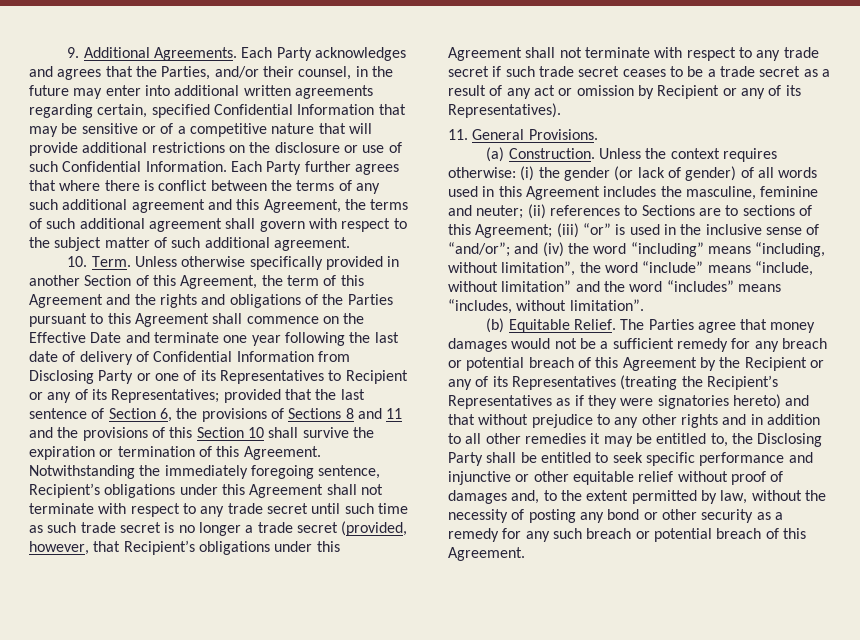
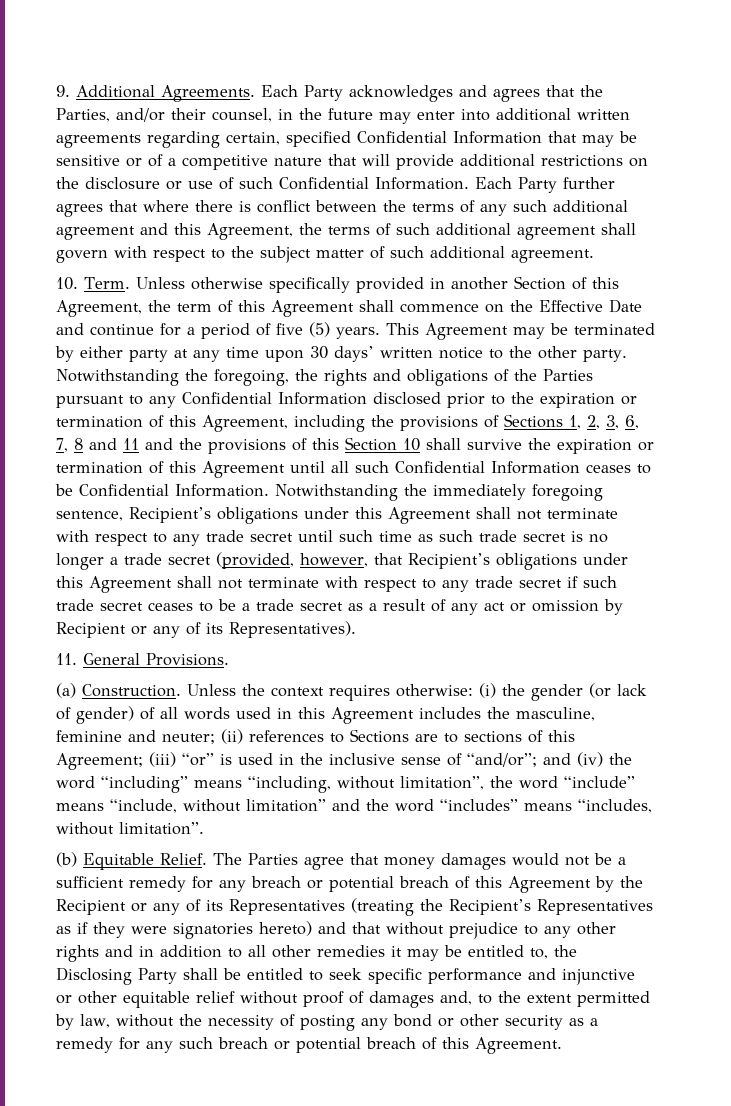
[106,294,131,305] and -> [359,299,642,313] [56,322,655,340] [55,346,627,362] [56,369,289,386] shall commence on the Effective Date and continue for a period of five (5) years. This Agreement may be terminated by either party at any time upon 30 days’ written notice to the other party. Notwithstanding the foregoing,
[107,313,365,327] [29,332,399,346] [29,351,350,365] [29,370,408,384] [29,389,365,403] [29,408,342,422] this Agreement shall commence on the Effective Date and terminate one year following the last date of delivery of Confidential Information from Disclosing Party or one of its Representatives to Recipient or any of its Representatives; provided that the last sentence of Section 6, the provisions of Sections -> [149,392,637,408] [56,414,639,432] [56,438,68,452] any Confidential Information disclosed prior to the expiration or termination of this Agreement, including the provisions of Sections 1, 2, 3, 6, 7,
[243,446,321,460] Agreement. -> [202,461,651,478] [55,484,269,497] Agreement until all such Confidential Information ceases to be Confidential Information.

